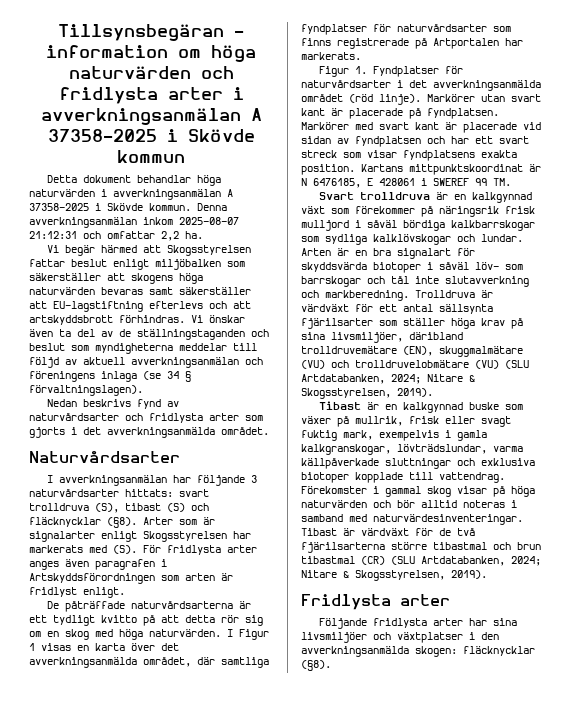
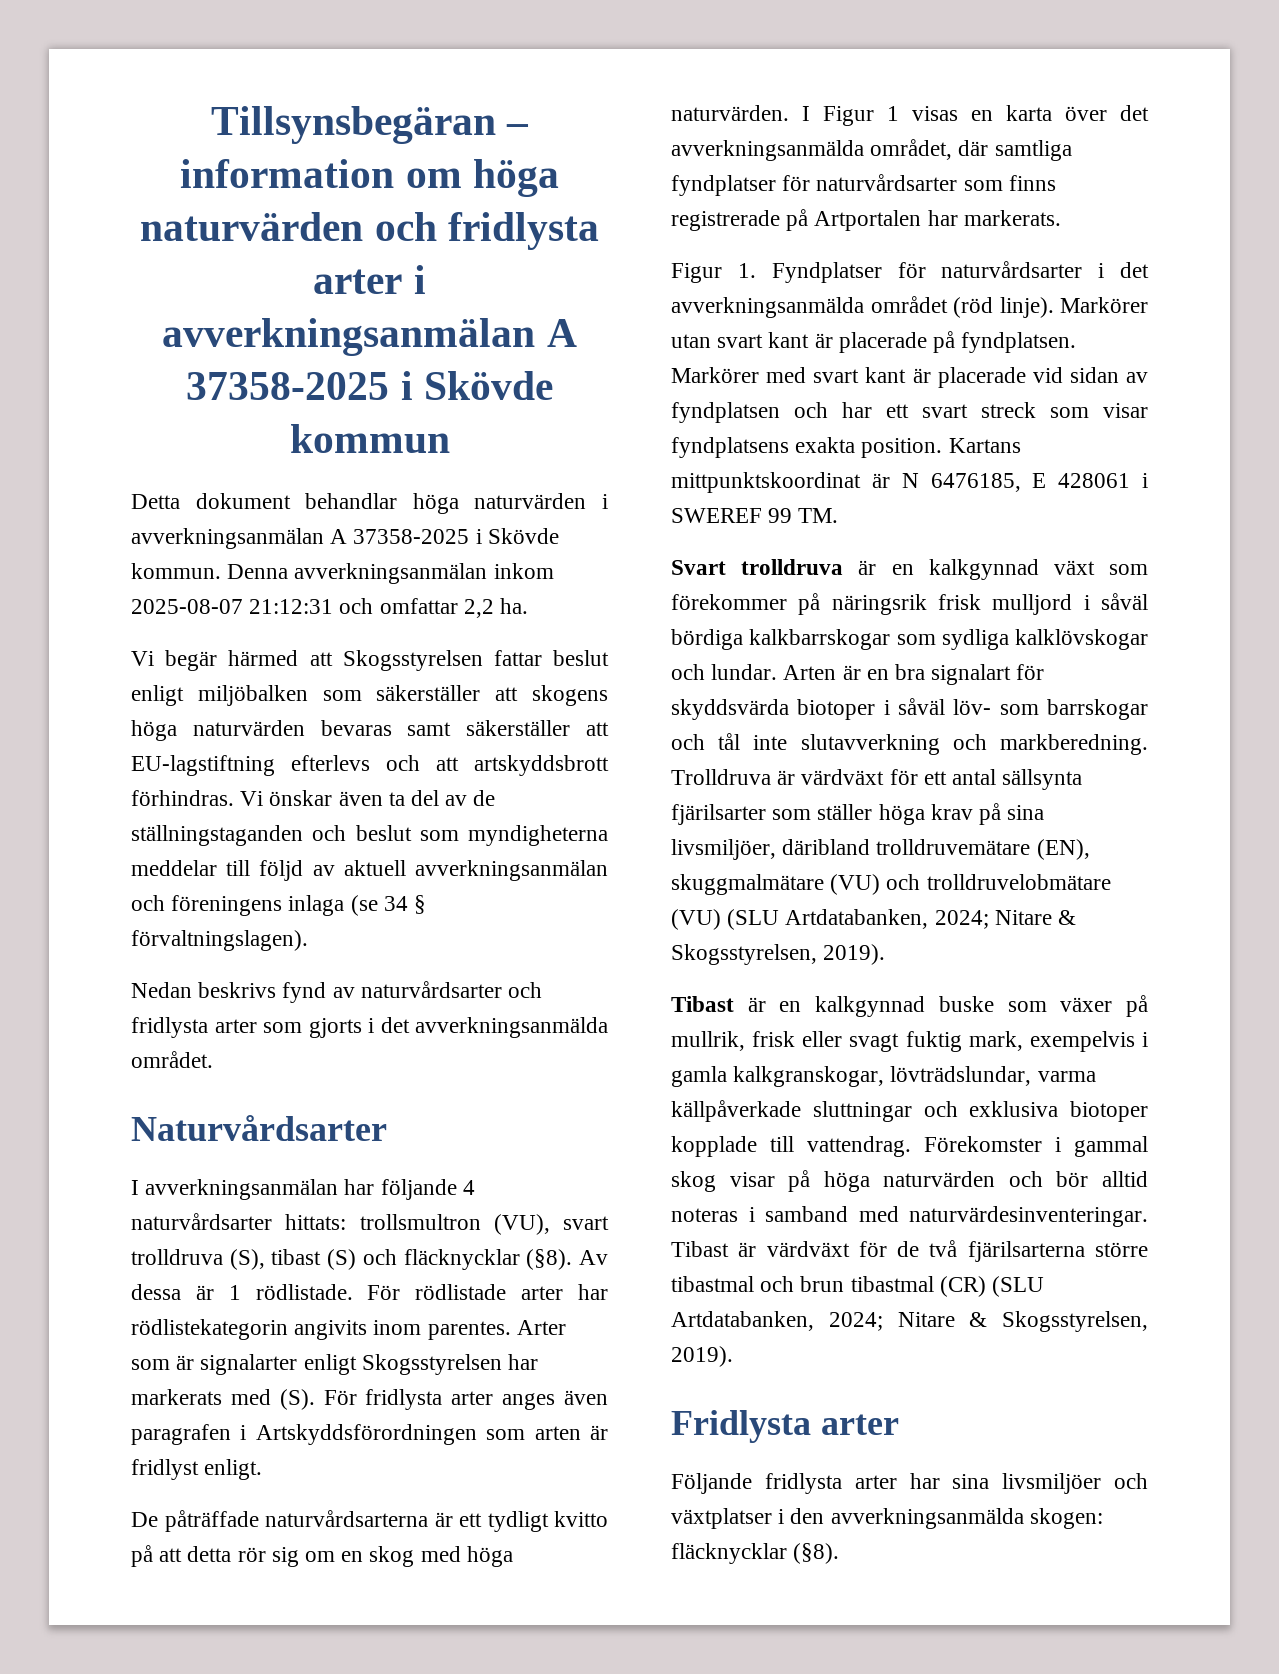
[250,475,257,483] 3 -> [462,1180,475,1195] 4
(173, 493) none -> [359,1214,550,1235] trollsmultron (VU),
(137, 522) none -> [579,1250,608,1265] [131,1284,608,1300] [131,1319,511,1340] Av dessa är 1 rödlistade. För rödlistade arter har rödlistekategorin angivits inom parentes.

